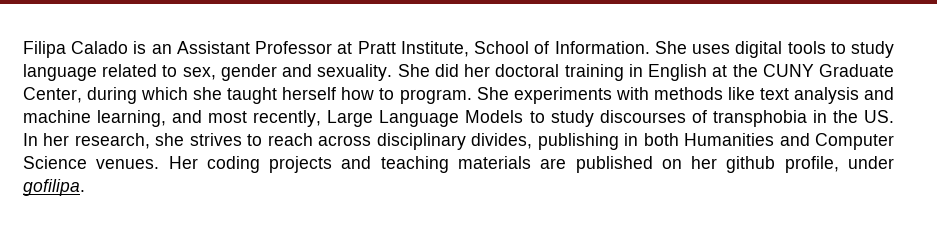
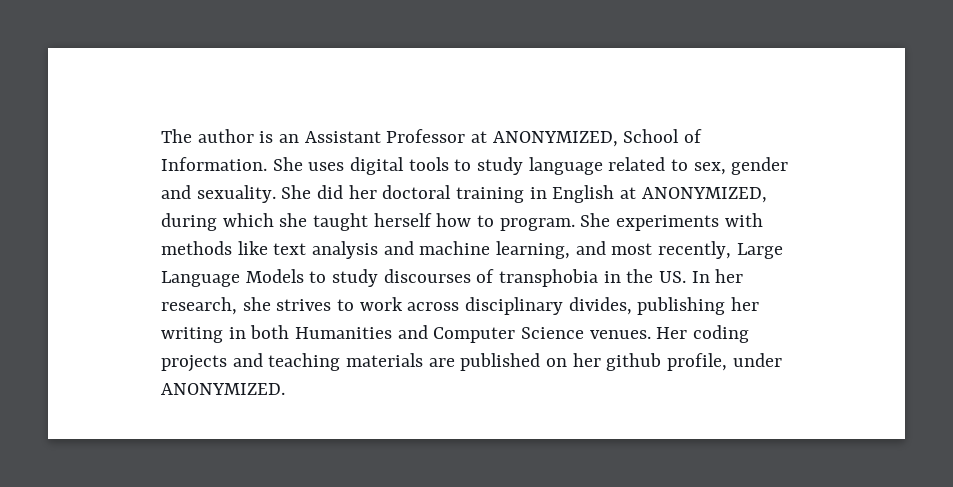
[23,41,129,58] Filipa Calado -> [161,129,254,143] The author
[357,41,469,57] Pratt Institute, -> [492,131,618,147] ANONYMIZED,
[732,64,895,77] [23,87,82,103] the CUNY Graduate Center, -> [641,187,767,203] ANONYMIZED,
[267,133,313,146] reach -> [359,297,403,311] work
(619, 141) none -> [731,297,760,311] [161,327,223,343] her writing
[23,179,85,196] gofilipa. -> [161,383,285,395] ANONYMIZED.

